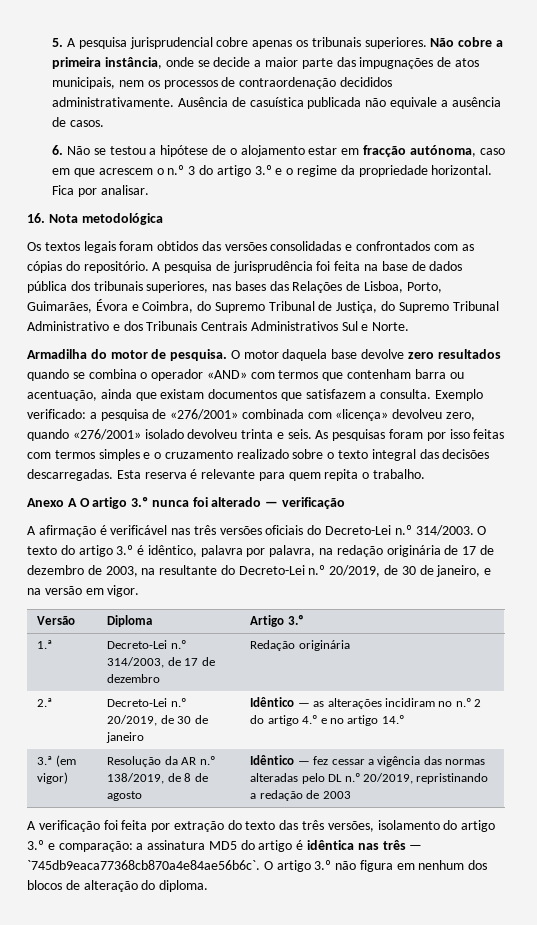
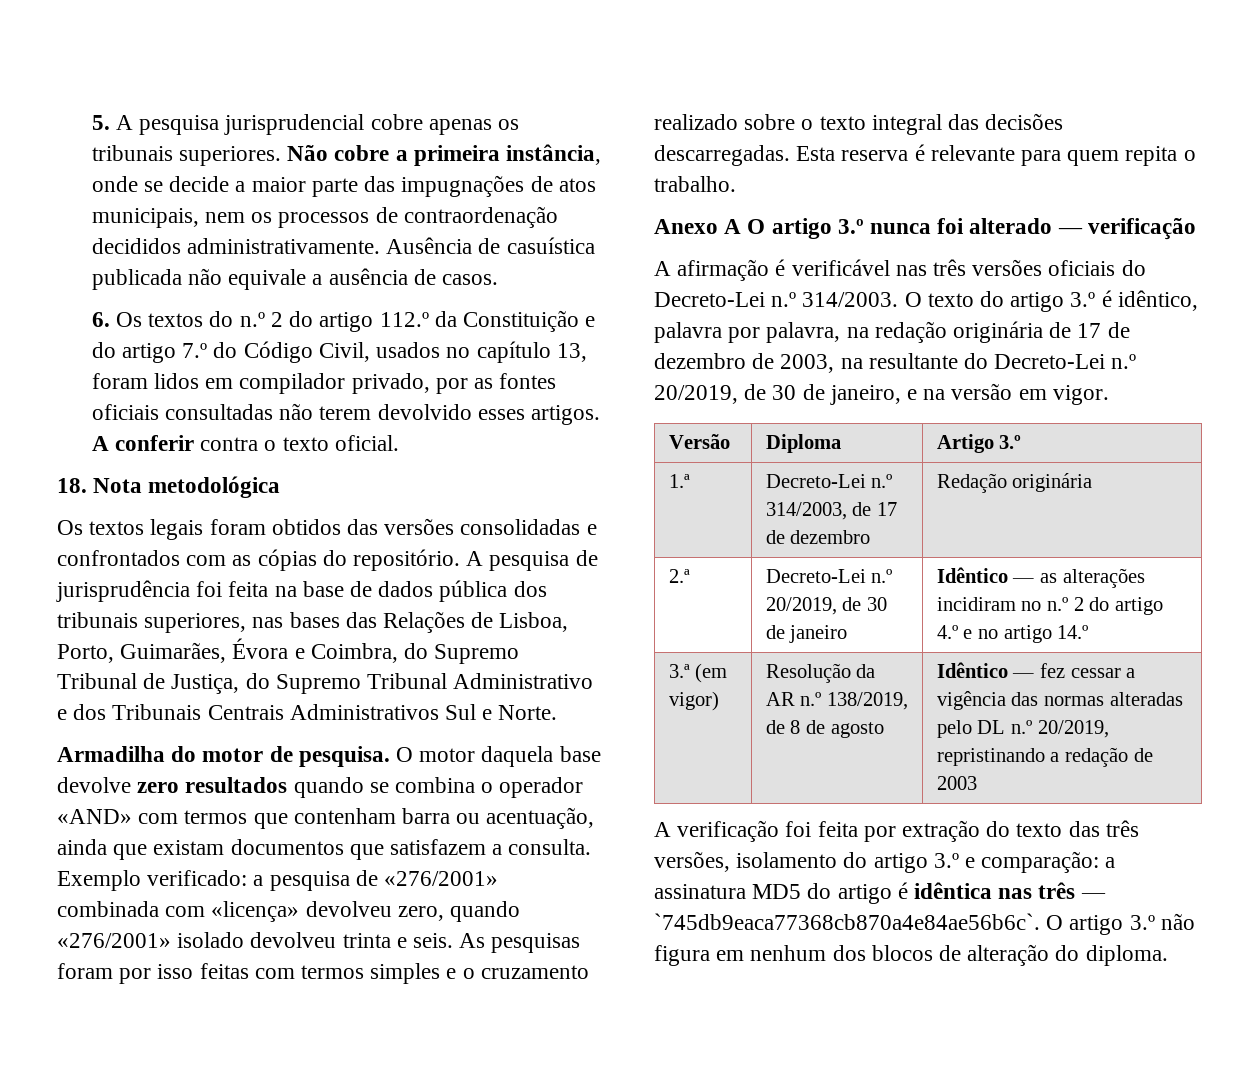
[67,145,505,157] [52,165,493,177] [52,185,149,197] [27,213,45,223] Não se testou a hipótese de o alojamento estar em fracção autónoma, caso em que acrescem o n.º 3 do artigo 3.º e o regime da propriedade horizontal. Fica por analisar. // 16. -> [116,310,596,332] [91,341,587,363] [91,373,557,394] [91,403,601,425] [91,435,399,451] [57,478,87,493] Os textos do n.º 2 do artigo 112.º da Constituição e do artigo 7.º do Código Civil, usados no capítulo 13, foram lidos em compilador privado, por as fontes oficiais consultadas não terem devolvido esses artigos. A conferir contra o texto oficial. // 18.

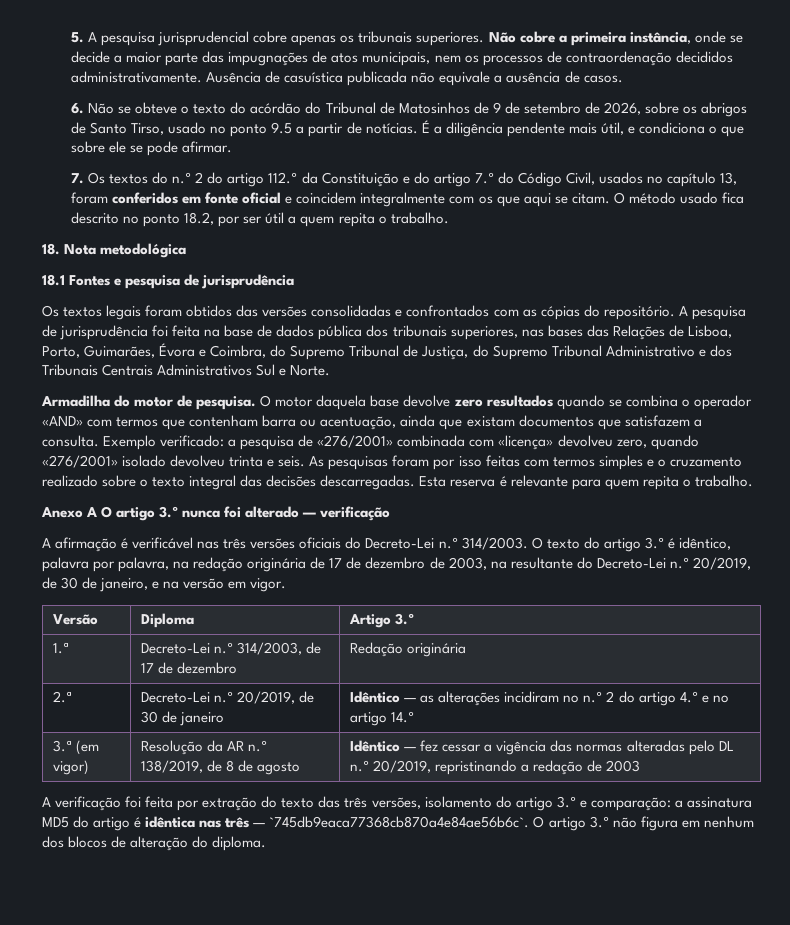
(110, 319) none -> [88,102,748,117] [71,120,745,137] [71,141,233,156] [71,173,85,184] Não se obteve o texto do acórdão do Tribunal de Matosinhos de 9 de setembro de 2026, sobre os abrigos de Santo Tirso, usado no ponto 9.5 a partir de notícias. É a diligência pendente mais útil, e condiciona o que sobre ele se pode afirmar. // 7.
[154,373,557,394] [91,403,601,425] [91,435,399,451] [57,476,281,498] lidos em compilador privado, por as fontes oficiais consultadas não terem devolvido esses artigos. A conferir contra o texto oficial. // 18. Nota metodológica -> [112,192,744,207] [71,212,449,227] [42,243,187,258] [42,274,295,289] conferidos em fonte oficial e coincidem integralmente com os que aqui se citam. O método usado fica descrito no ponto 18.2, por ser útil a quem repita o trabalho. // 18. Nota metodológica // 18.1 Fontes e pesquisa de jurisprudência

